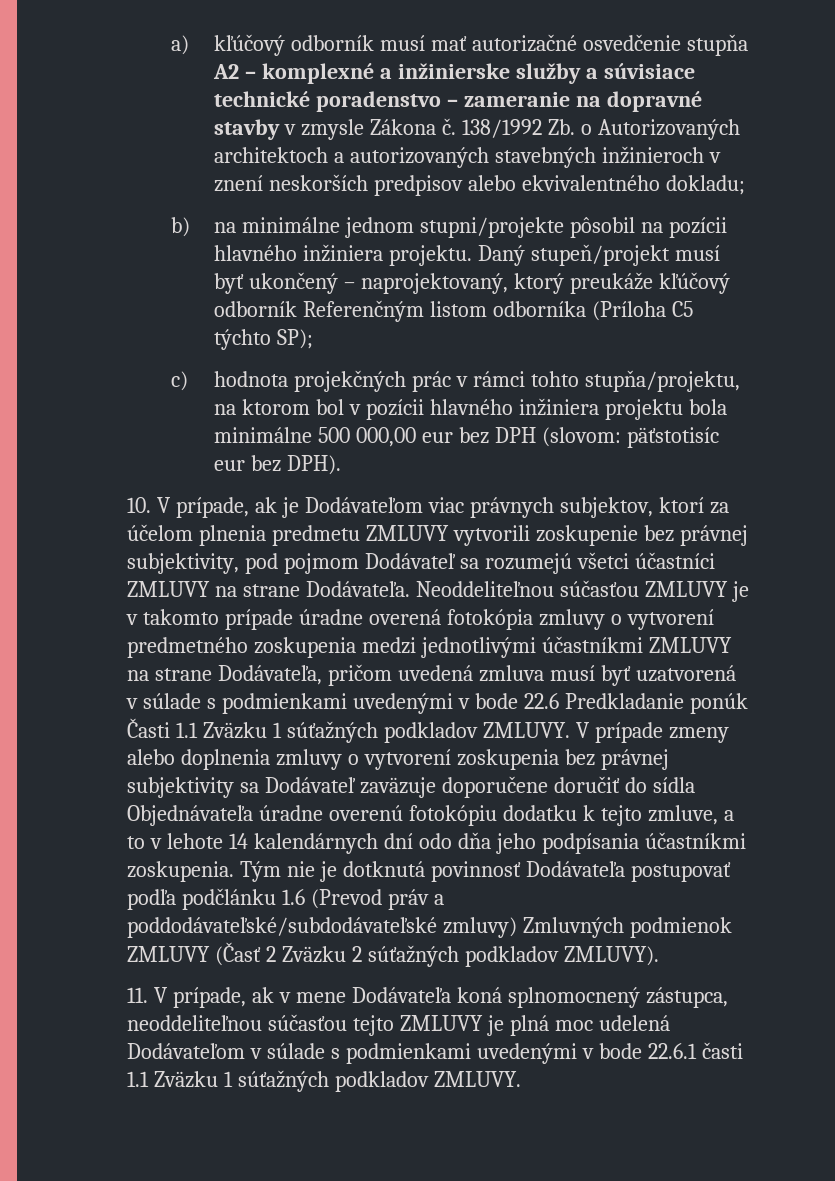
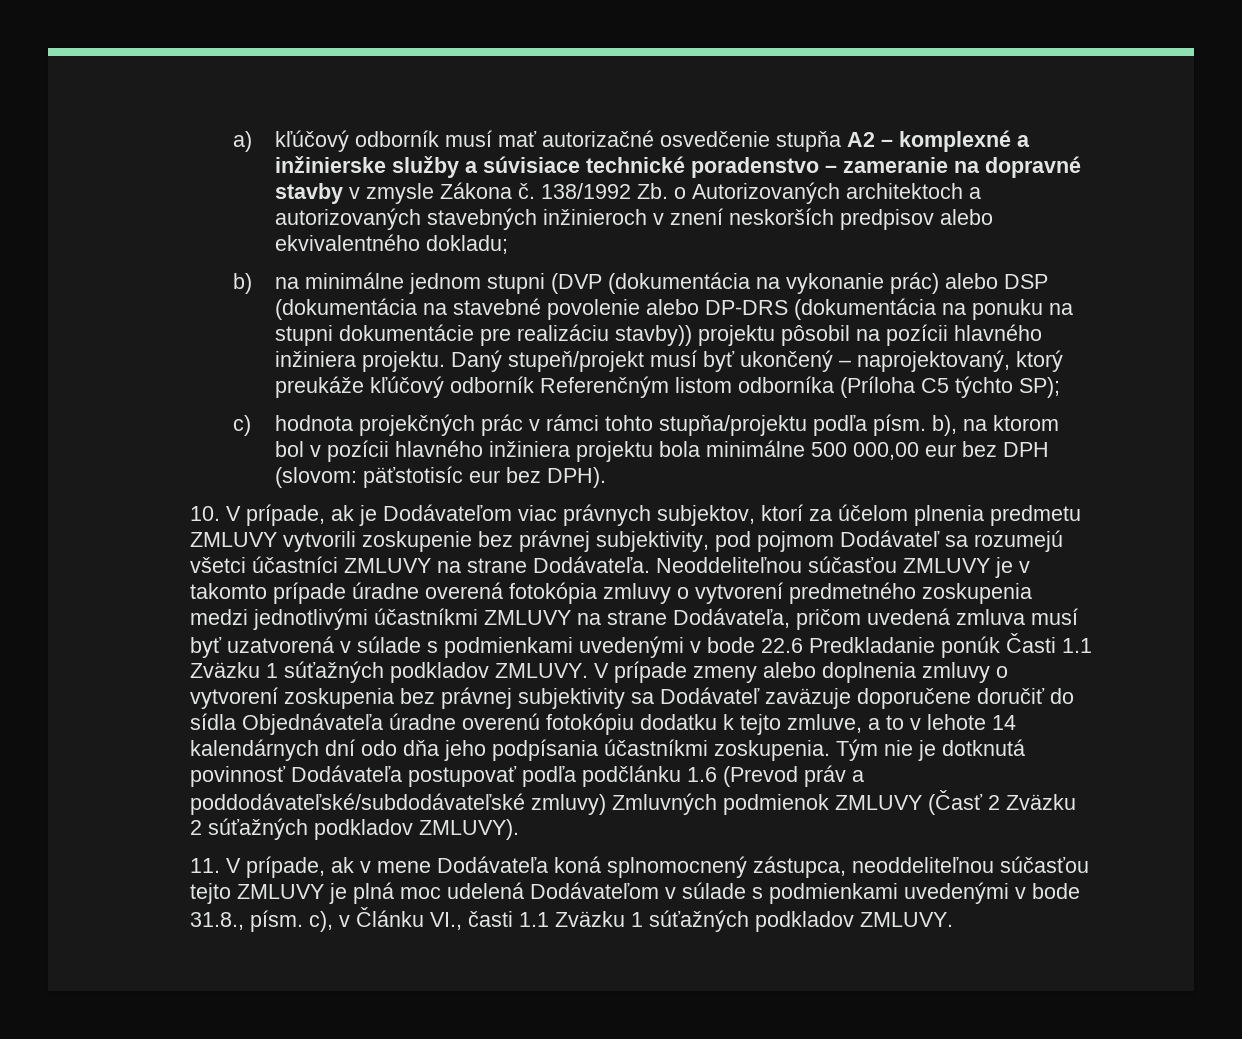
[419,217,564,238] stupni/projekte -> [487,272,1049,294] [275,298,1074,320] [275,324,776,346] stupni (DVP (dokumentácia na vykonanie prác) alebo DSP (dokumentácia na stavebné povolenie alebo DP-DRS (dokumentácia na ponuku na stupni dokumentácie pre realizáciu stavby)) projektu
[584,370,740,392] stupňa/projektu, -> [659,414,958,436] stupňa/projektu podľa písm. b),
[647,1043,697,1059] 22.6.1 -> [190,907,463,932] 31.8., písm. c), v Článku VI.,

